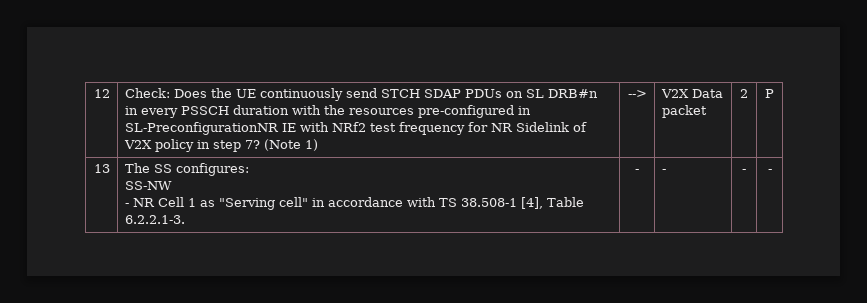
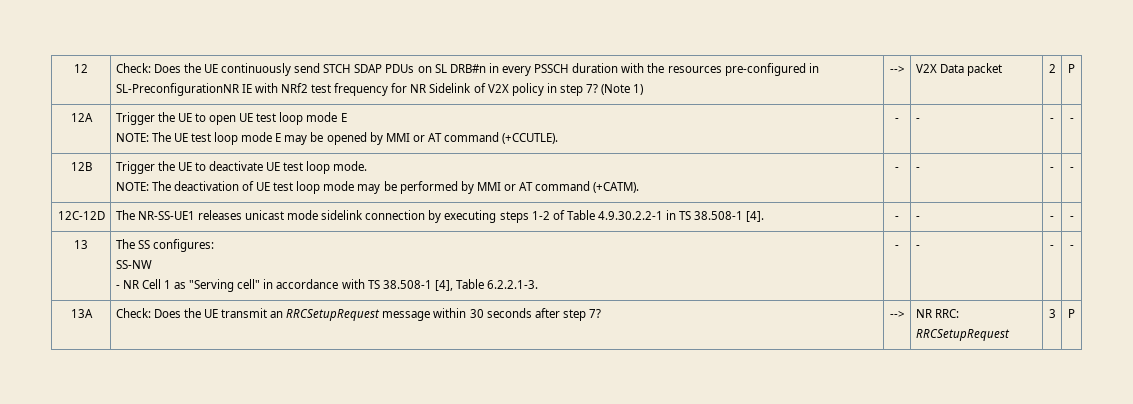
(774, 93) none -> [70,113,93,122] [115,112,347,125] [115,132,559,145] [895,118,899,122] [915,118,920,122] [1050,118,1054,122] [1069,118,1074,122] [70,162,92,171] [115,161,368,174] [115,181,640,194] [895,167,899,171] [915,167,920,171] [1050,167,1054,171] [1069,167,1074,171] [57,211,105,220] [115,210,765,223] [895,216,899,220] [915,216,920,220] [1050,216,1054,220] [1069,216,1074,220] // 12A | Trigger the UE to open UE test loop mode E // NOTE: The UE test loop mode E may be opened by MMI or AT command (+CCUTLE). | - | - | - | - // 12B | Trigger the UE to deactivate UE test loop mode. // NOTE: The deactivation of UE test loop mode may be performed by MMI or AT command (+CATM). | - | - | - | - // 12C-12D | The NR-SS-UE1 releases unicast mode sidelink connection by executing steps 1-2 of Table 4.9.30.2.2-1 in TS 38.508-1 [4]. | - | - | - | -
(772, 171) none -> [70,309,93,318] [115,308,601,321] [889,311,905,318] [915,309,959,318] [915,329,1010,341] [1048,309,1056,318] [1068,309,1075,318] // 13A | Check: Does the UE transmit an RRCSetupRequest message within 30 seconds after step 7? | --> | NR RRC: RRCSetupRequest | 3 | P

